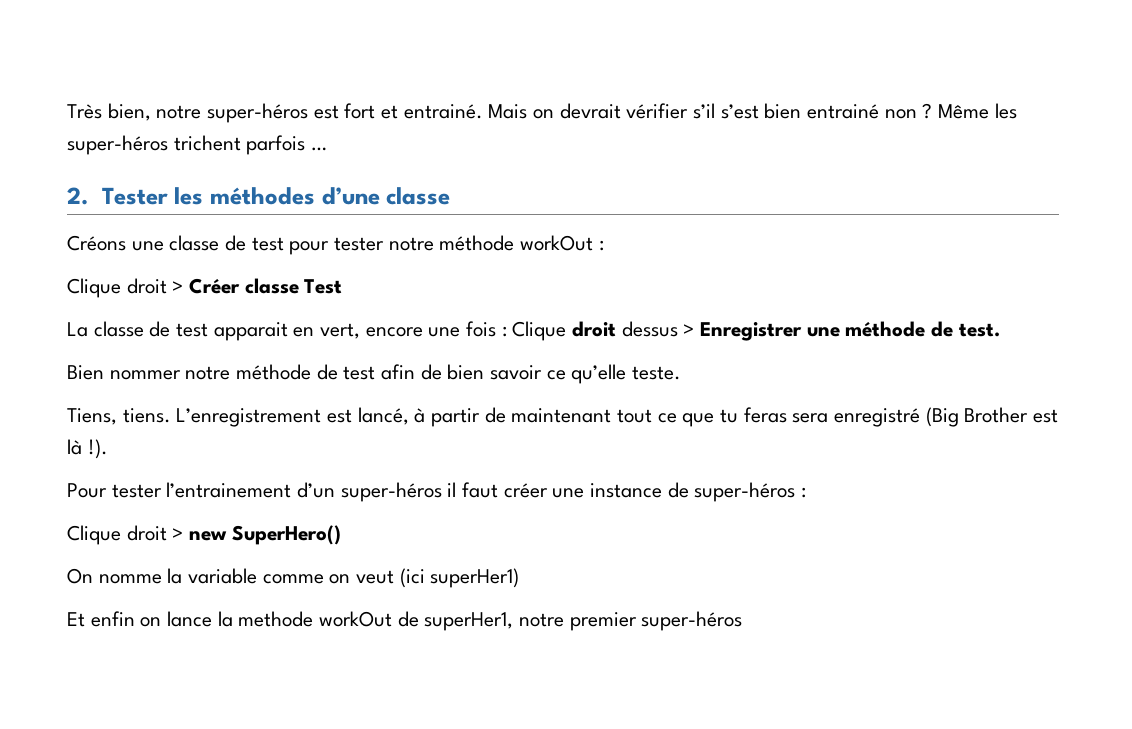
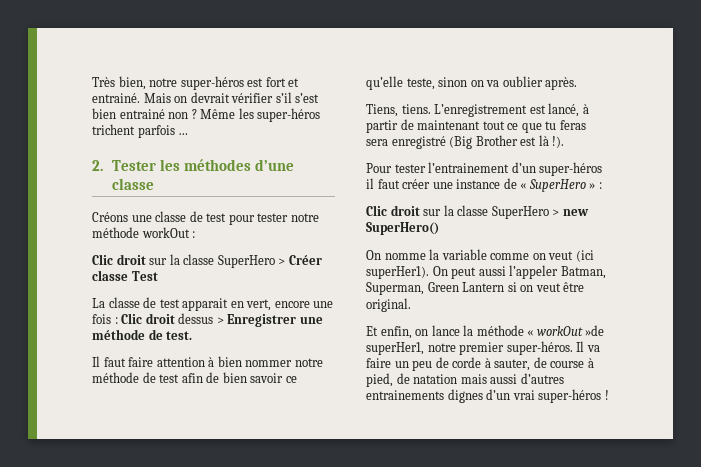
[67,278,167,298] Clique droit -> [92,254,275,268] Clic droit sur la classe SuperHero
[512,321,567,341] Clique -> [121,313,143,324] Clic
[67,365,104,380] Bien -> [92,356,242,367] Il faut faire attention à bien
[632,366,682,380] teste. -> [406,76,578,90] teste, sinon on va oublier après.
[694,482,807,502] [67,525,167,545] super-héros : // Clique droit -> [520,179,602,192] [366,205,549,219] « SuperHero » : // Clic droit sur la classe SuperHero
[430,568,520,588] superHer1) -> [366,265,606,279] [366,282,585,295] [366,298,411,312] superHer1). On peut aussi l’appeler Batman, Superman, Green Lantern si on veut être original.
[90,611,135,627] enfin -> [380,326,412,339] enfin,
[238,611,743,631] methode workOut de superHer1, notre premier super-héros -> [476,325,605,336] [366,341,600,355] [366,357,594,371] [366,373,564,387] [366,389,609,403] méthode « workOut »de superHer1, notre premier super-héros. Il va faire un peu de corde à sauter, de course à pied, de natation mais aussi d’autres entrainements dignes d’un vrai super-héros !

